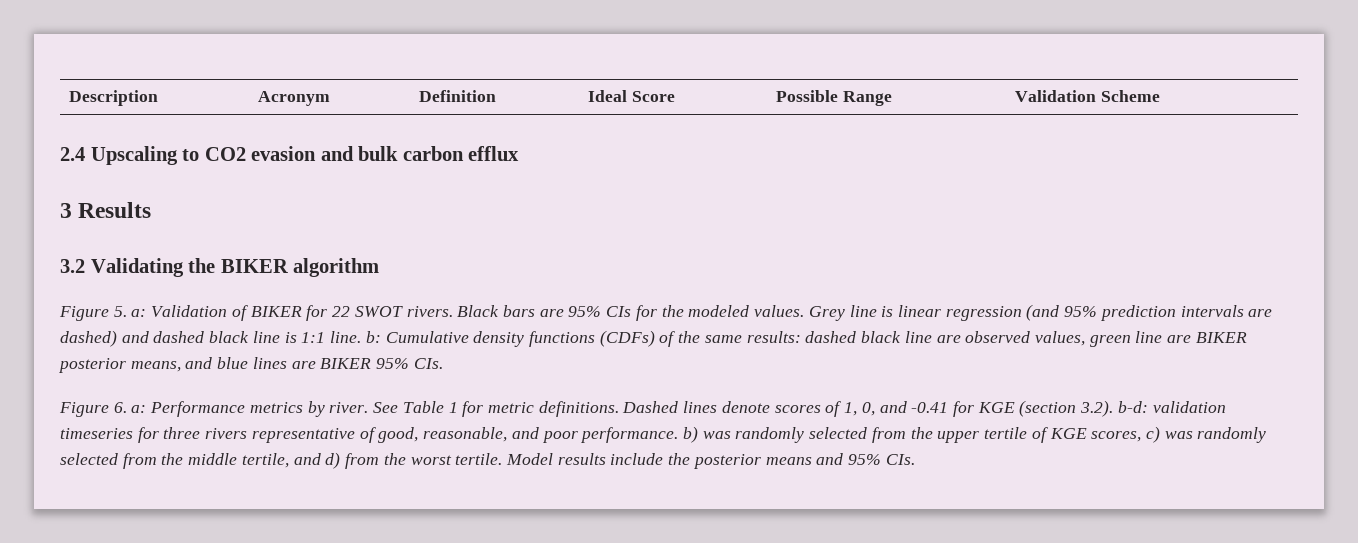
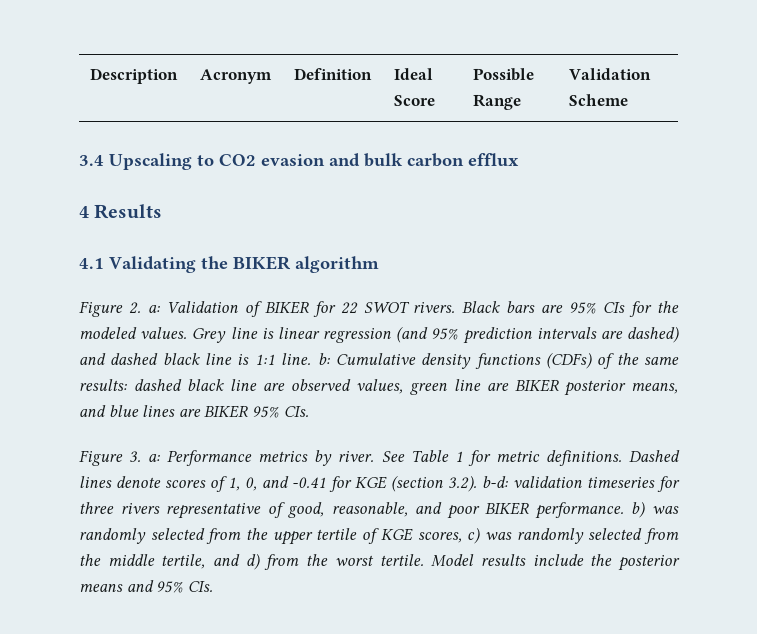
[60,147,85,161] 2.4 -> [79,155,104,166] 3.4
[60,203,72,218] 3 -> [79,206,89,218] 4
[60,259,85,273] 3.2 -> [79,258,104,269] 4.1
[113,306,127,317] 5. -> [128,302,141,314] 2.
[113,402,127,413] 6. -> [129,451,142,462] 3.
(578, 437) none -> [485,502,530,515] BIKER

